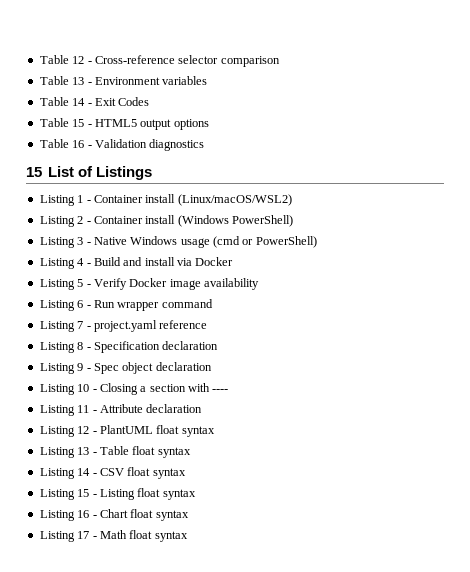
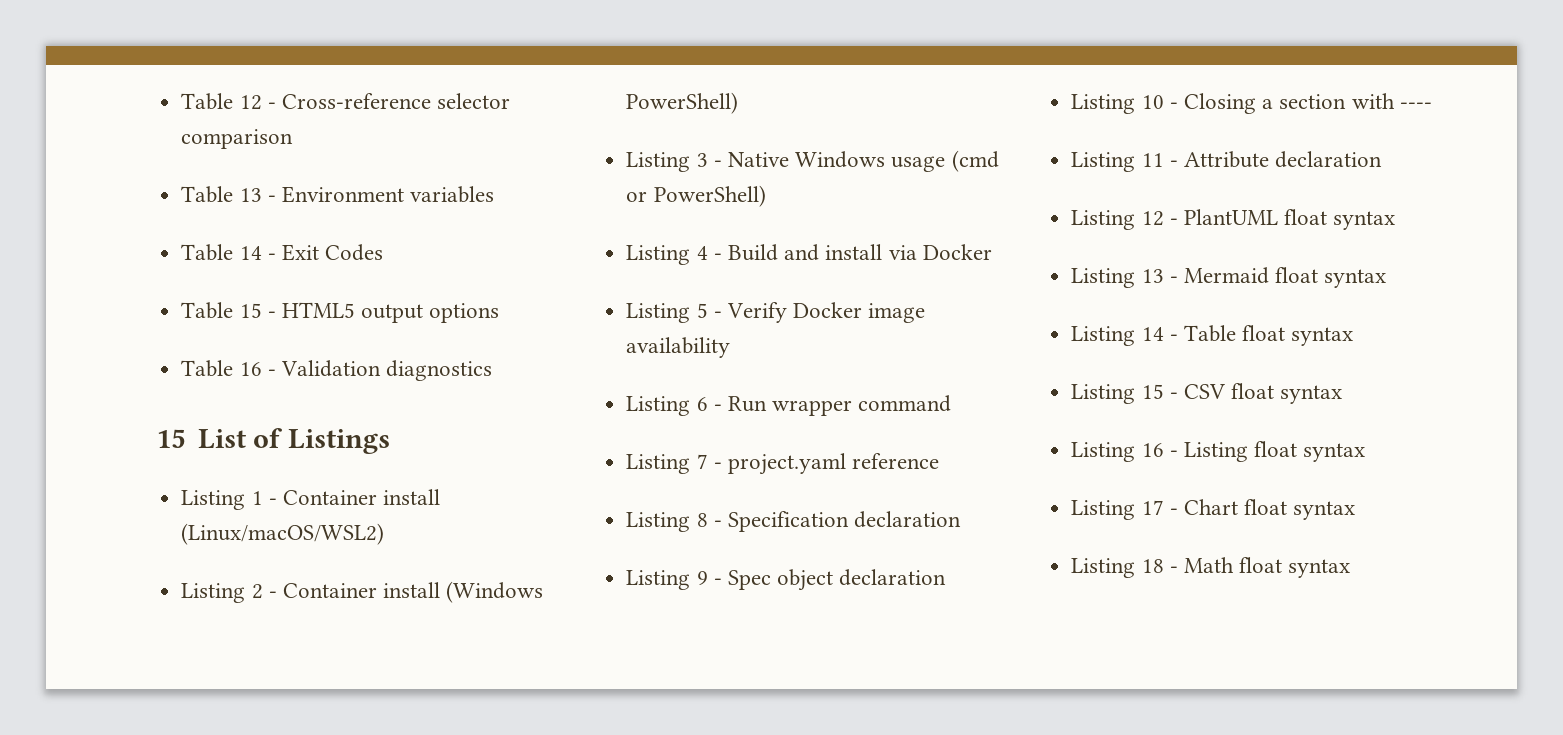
[99,446,129,455] Table -> [1183,267,1269,284] Mermaid
[99,468,124,476] CSV -> [1183,325,1236,342] Table
[99,489,135,500] Listing -> [1183,384,1225,399] CSV
[99,509,128,518] Chart -> [1183,442,1248,462] Listing
(97, 537) none -> [1183,499,1356,520] [1071,558,1178,578] Chart float syntax // Listing 18 -

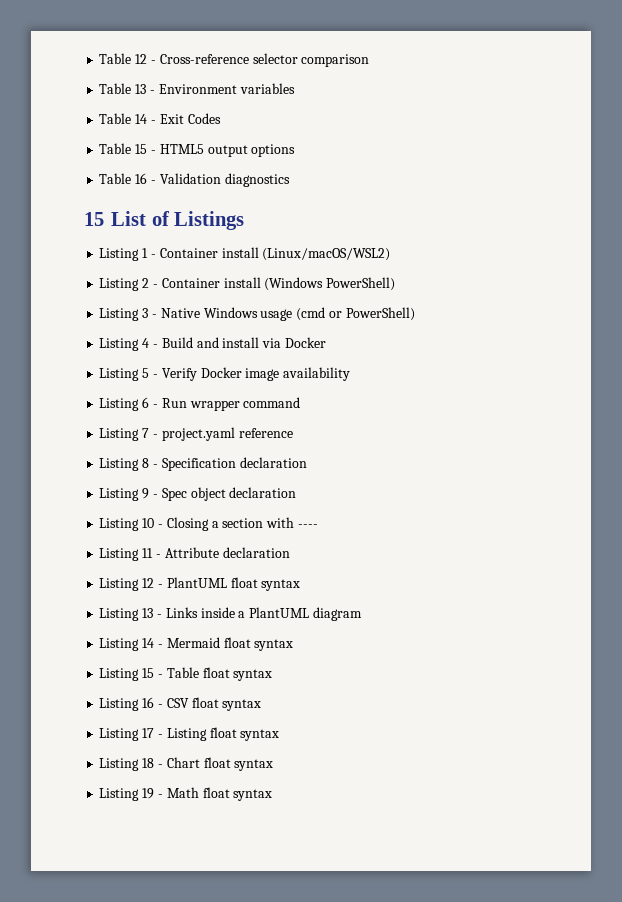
(1178, 279) none -> [165,607,362,621] [99,638,163,651] Links inside a PlantUML diagram // Listing 14 -
[1141,327,1164,341] 14 -> [142,668,155,678] 15
[1141,384,1164,399] 15 -> [142,697,155,708] 16
[1141,443,1164,457] 16 -> [142,728,155,738] 17
[1141,500,1164,515] 17 -> [142,758,155,768] 18
[1141,559,1164,573] 18 -> [142,788,155,799] 19

